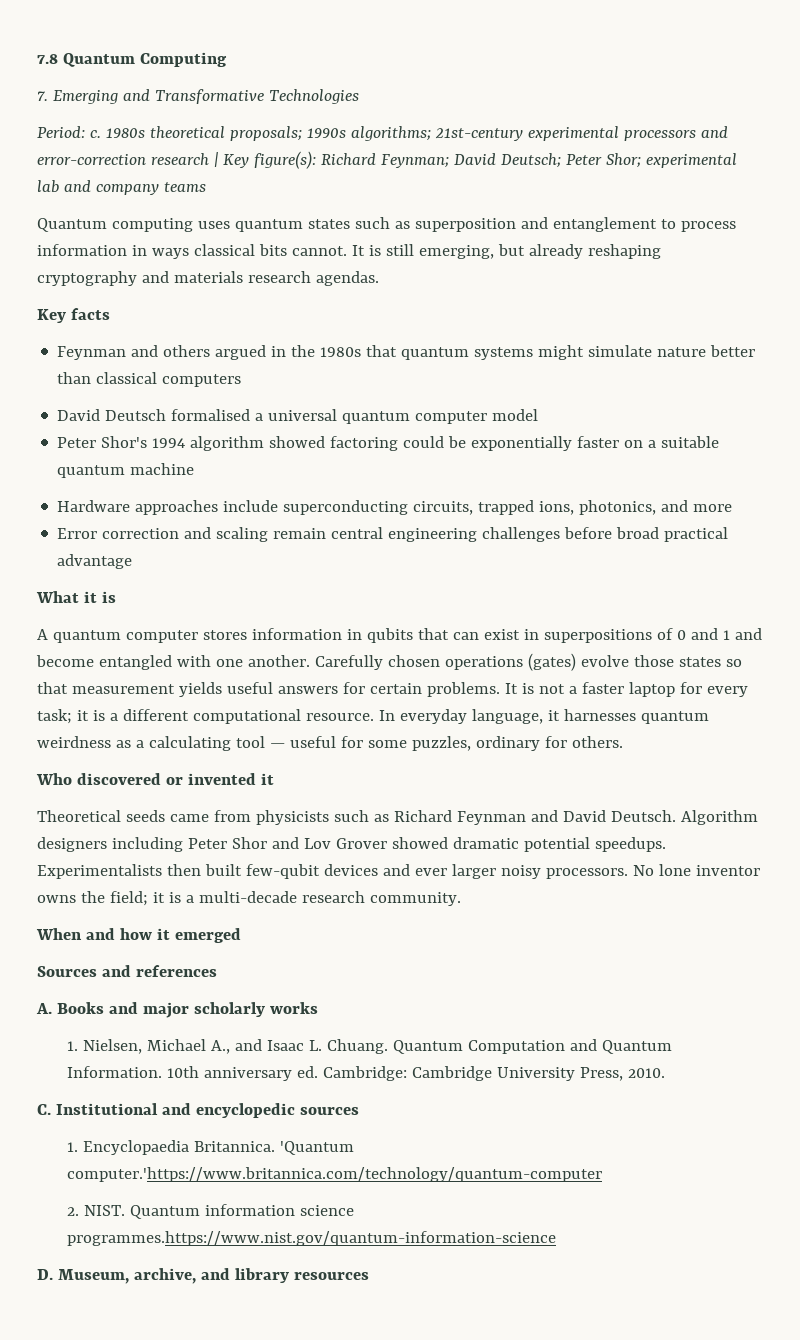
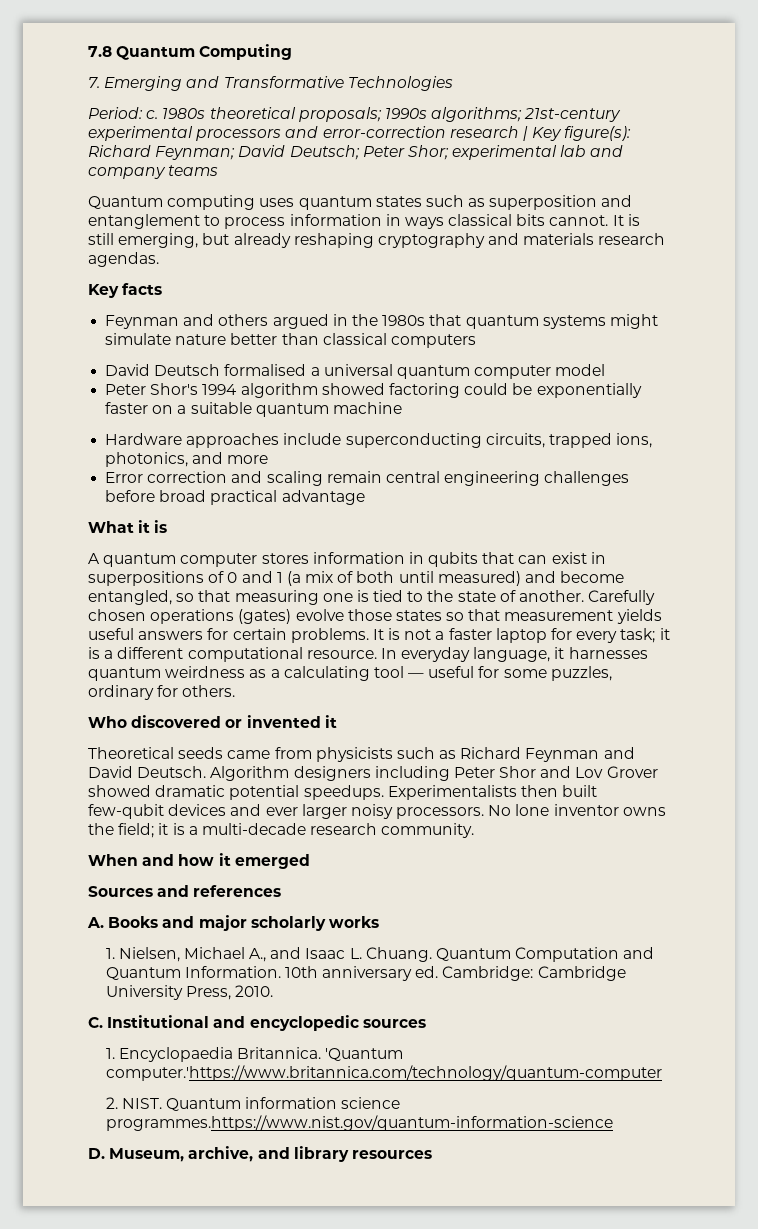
[734,628,762,640] [36,655,243,670] and become entangled with one -> [286,571,625,586] [88,590,516,605] (a mix of both until measured) and become entangled, so that measuring one is tied to the state of

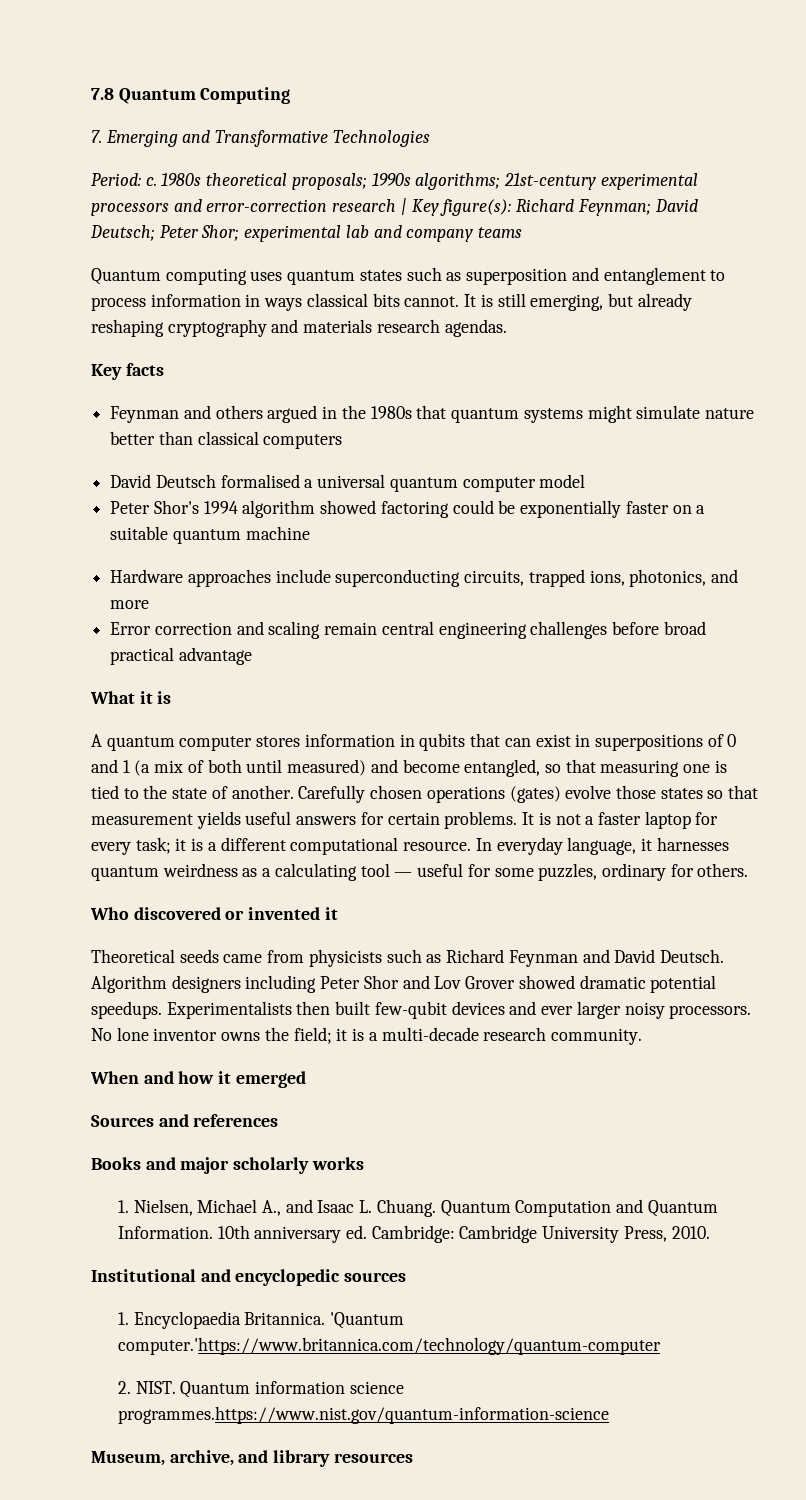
[87,917,104,928] A. -> (279, 1120) none
[88,1017,103,1028] C. -> (710, 1232) none
[88,1148,105,1159] D. -> (609, 1415) none

